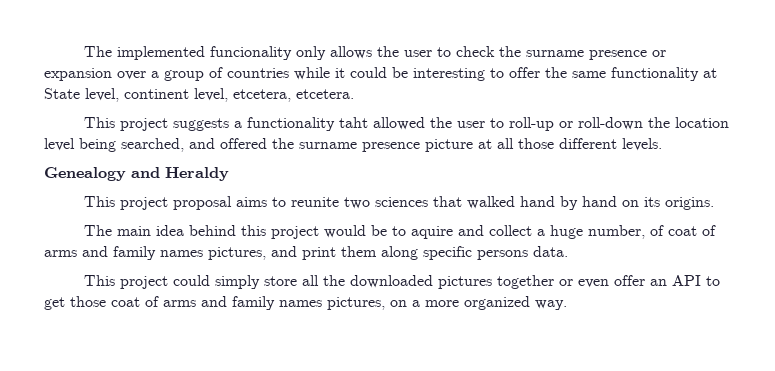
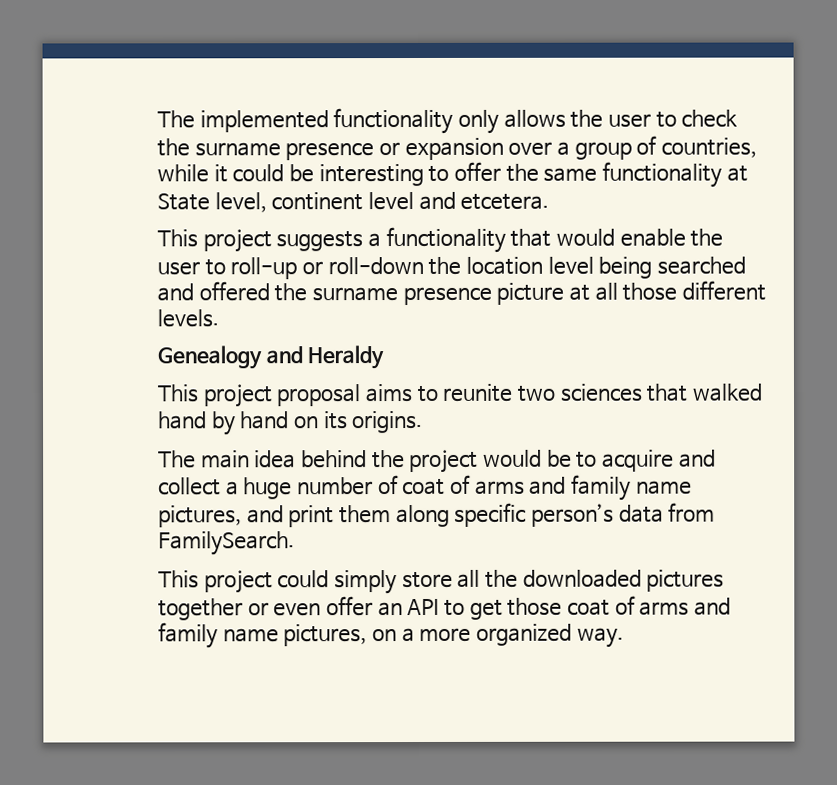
[210,46,293,60] funcionality -> [333,107,454,135] functionality
[227,68,289,78] countries -> [660,137,757,158] countries,
[194,88,291,102] level, etcetera, -> [367,191,456,211] level and
[339,117,426,130] taht allowed -> [510,228,686,247] that would enable
[121,138,184,152] searched, -> [656,256,746,275] searched
[241,225,267,236] this -> [371,450,405,469] the
[411,226,454,239] aquire -> [602,449,675,472] acquire
[588,225,646,239] number, -> [297,477,374,496] number
[160,250,203,257] names -> [635,480,692,495] name
[477,246,568,260] persons data. -> [530,502,716,527] [158,531,295,556] person’s data from FamilySearch.
[279,300,322,307] names -> [222,628,279,643] name

